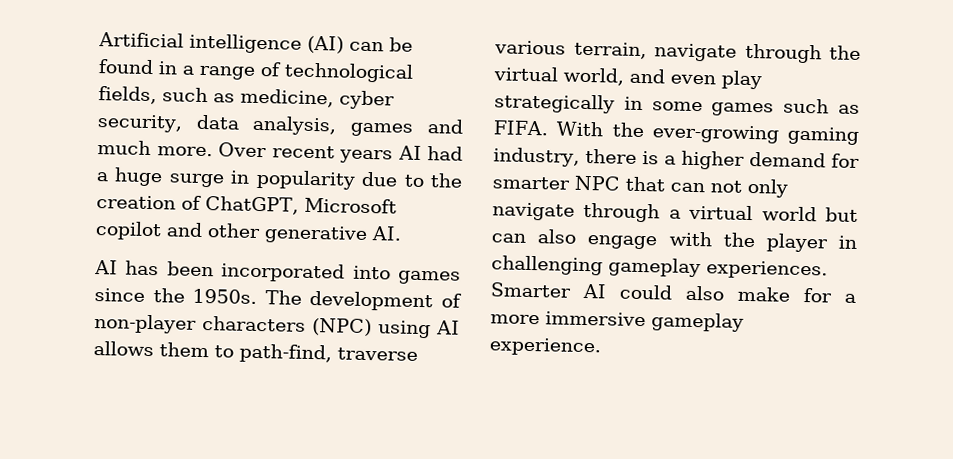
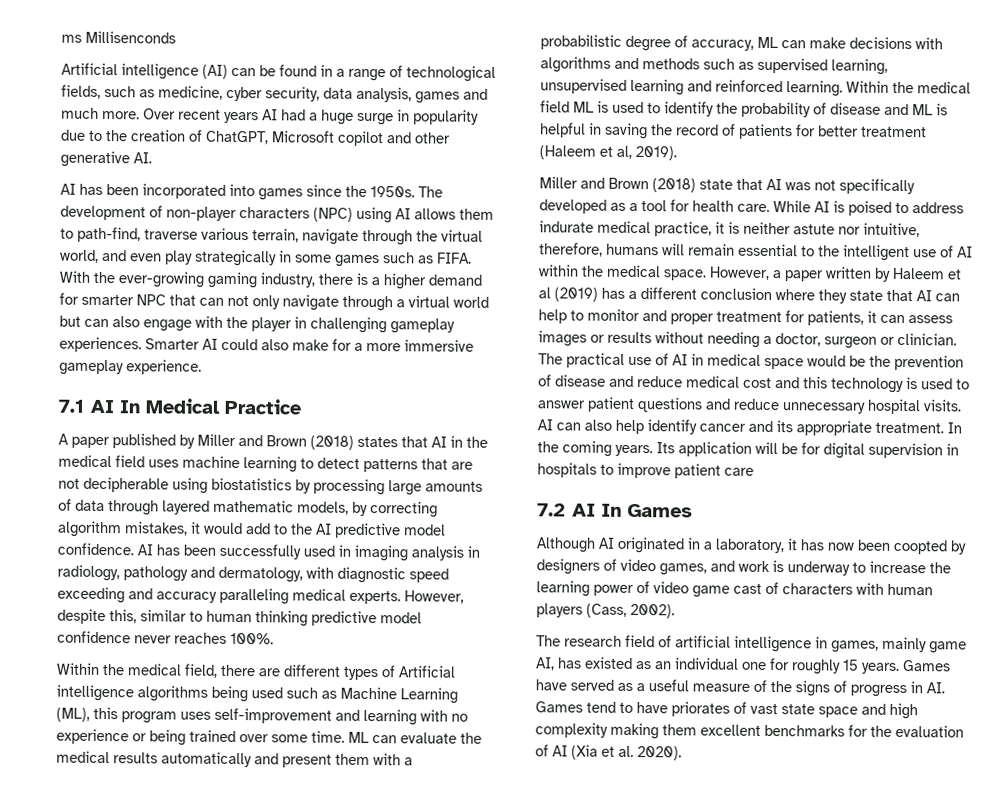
(98, 40) none -> [61,30,176,44] ms Millisenconds //
(602, 347) none -> [58,398,303,415] [58,433,488,450] [58,454,473,473] [58,476,483,496] [58,498,438,518] [57,520,446,539] [57,542,480,562] [57,564,449,584] [57,586,464,605] [57,608,422,627] [57,630,274,645] [56,662,456,681] [56,684,458,704] [56,706,468,726] [56,728,482,746] [56,750,413,768] [540,34,943,52] [540,56,888,75] [540,78,971,97] [540,100,948,118] [539,122,927,140] [539,145,677,161] [539,176,915,195] [539,199,964,216] [539,220,920,238] [539,242,973,262] [538,264,962,282] [538,287,960,304] [538,308,953,326] [538,330,957,349] [538,352,964,371] [538,374,970,394] [537,396,962,415] [537,419,962,436] [537,440,959,459] [537,462,754,479] [537,503,694,518] [536,536,966,555] [536,558,951,576] [536,580,933,598] [536,603,675,619] [536,634,967,654] [535,656,951,675] [535,679,945,698] [535,701,918,720] [535,722,964,740] [535,744,682,761] // 7.1 AI In Medical Practice // A paper published by Miller and Brown (2018) states that AI in the medical field uses machine learning to detect patterns that are not decipherable using biostatistics by processing large amounts of data through layered mathematic models, by correcting algorithm mistakes, it would add to the AI predictive model confidence. AI has been successfully used in imaging analysis in radiology, pathology and dermatology, with diagnostic speed exceeding and accuracy paralleling medical experts. However, despite this, similar to human thinking predictive model confidence never reaches 100%. // Within the medical field, there are different types of Artificial intelligence algorithms being used such as Machine Learning (ML), this program uses self-improvement and learning with no experience or being trained over some time. ML can evaluate the medical results automatically and present them with a probabilistic degree of accuracy, ML can make decisions with algorithms and methods such as supervised learning, unsupervised learning and reinforced learning. Within the medical field ML is used to identify the probability of disease and ML is helpful in saving the record of patients for better treatment (Haleem et al, 2019). // Miller and Brown (2018) state that AI was not specifically developed as a tool for health care. While AI is poised to address indurate medical practice, it is neither astute nor intuitive, therefore, humans will remain essential to the intelligent use of AI within the medical space. However, a paper written by Haleem et al (2019) has a different conclusion where they state that AI can help to monitor and proper treatment for patients, it can assess images or results without needing a doctor, surgeon or clinician. The practical use of AI in medical space would be the prevention of disease and reduce medical cost and this technology is used to answer patient questions and reduce unnecessary hospital visits. AI can also help identify cancer and its appropriate treatment. In the coming years. Its application will be for digital supervision in hospitals to improve patient care // 7.2 AI In Games // Although AI originated in a laboratory, it has now been coopted by designers of video games, and work is underway to increase the learning power of video game cast of characters with human players (Cass, 2002). // The research field of artificial intelligence in games, mainly game AI, has existed as an individual one for roughly 15 years. Games have served as a useful measure of the signs of progress in AI. Games tend to have priorates of vast state space and high complexity making them excellent benchmarks for the evaluation of AI (Xia et al. 2020).

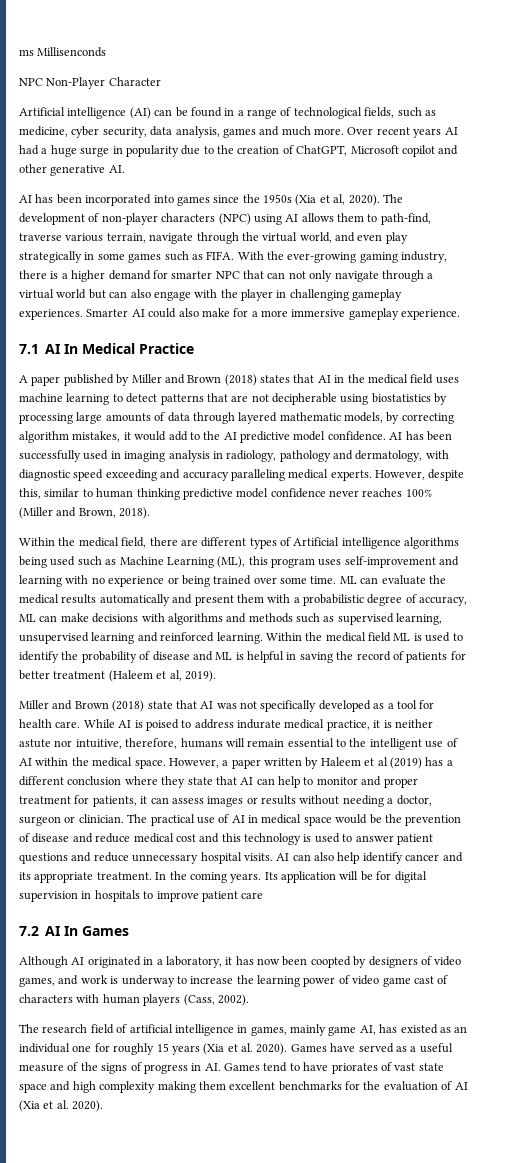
(176, 37) none -> [19,77,161,89] // NPC Non-Player Character
[370,186,415,198] 1950s. -> [263,194,380,206] 1950s (Xia et al, 2020).
[230,632,274,645] 100%. -> [405,489,432,497] [19,507,151,519] 100% (Miller and Brown, 2018).
[861,662,900,674] years. -> [171,1043,288,1055] years (Xia et al. 2020).

